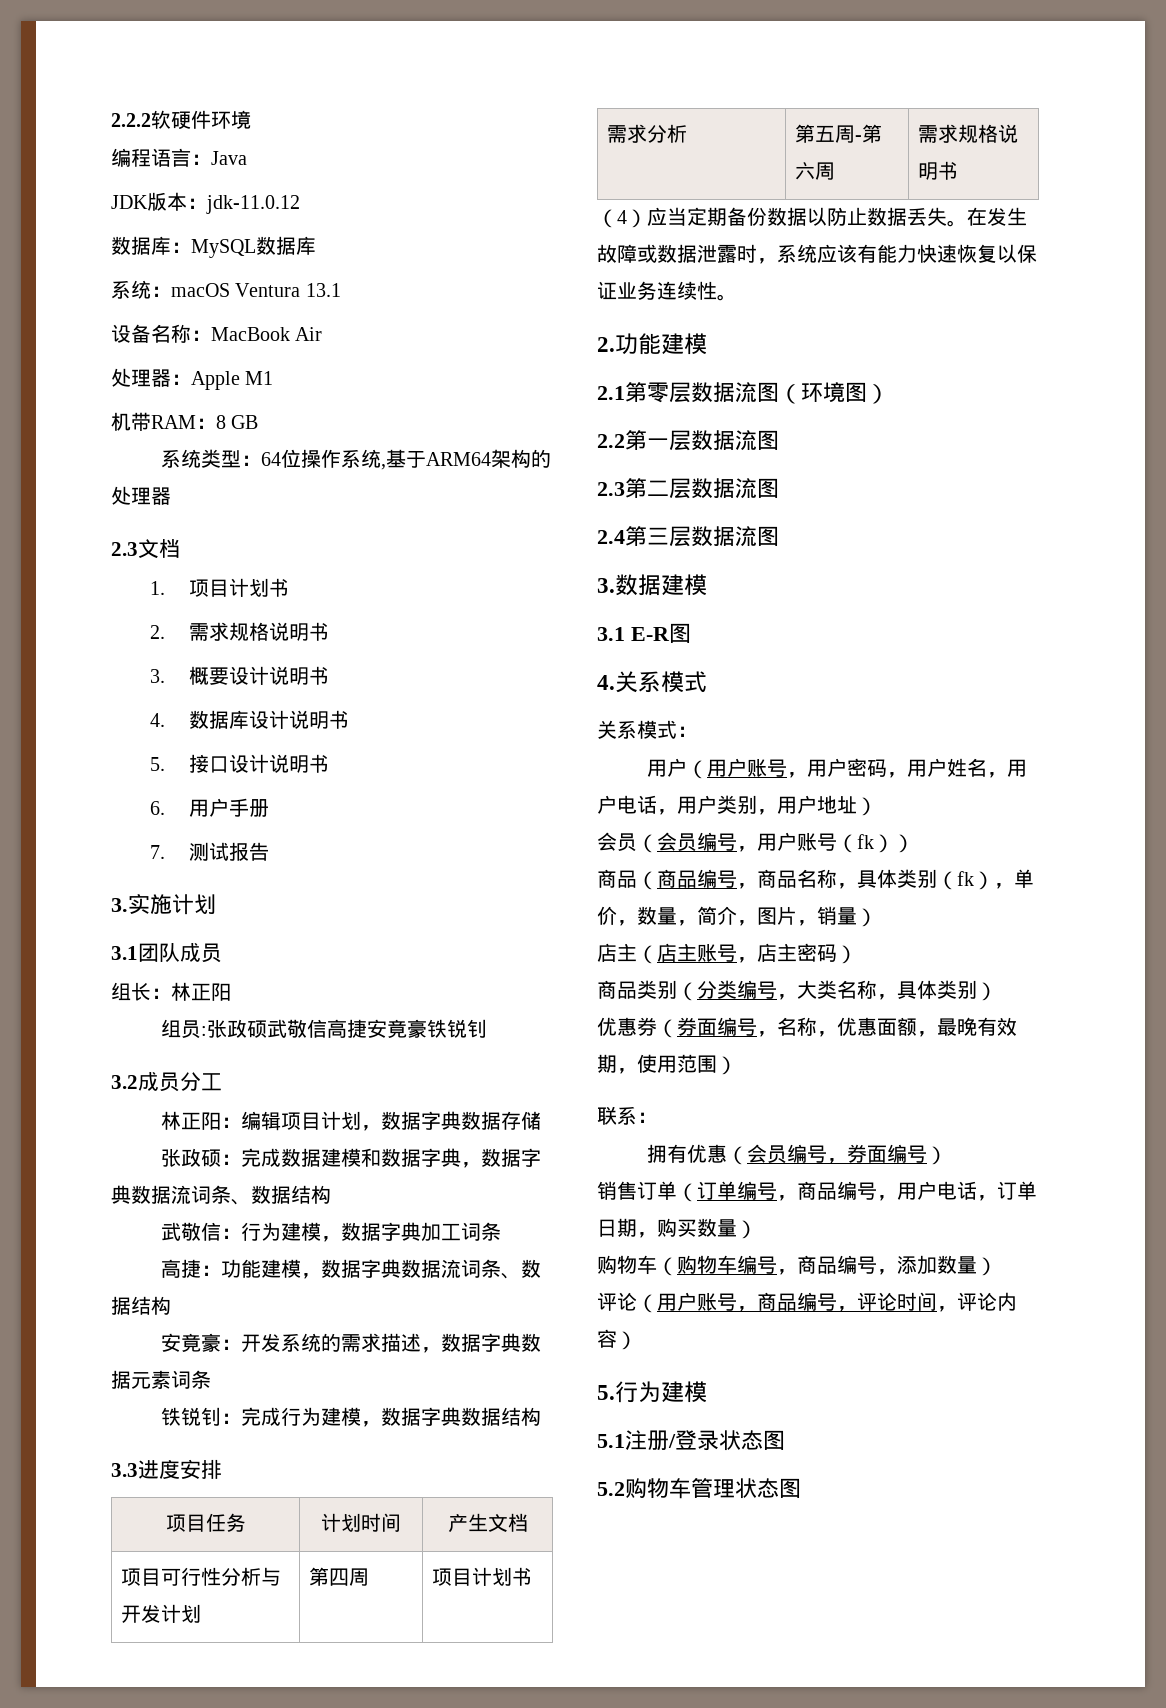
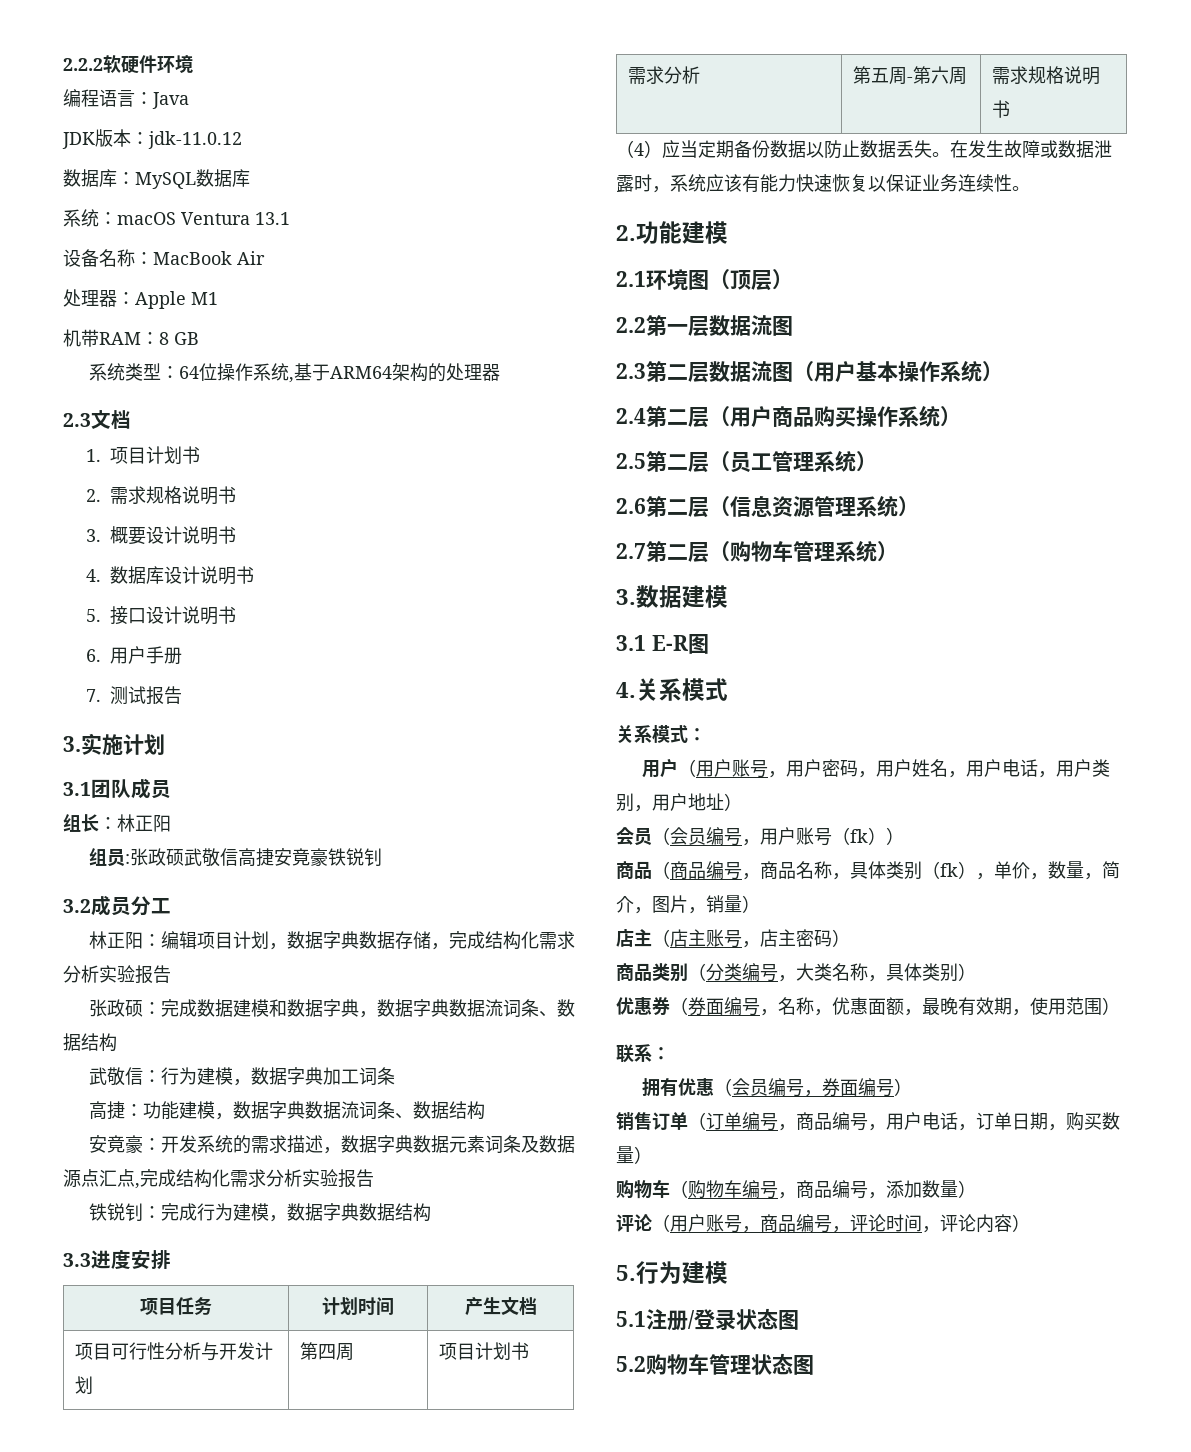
(542, 1120) none -> [430,931,575,950] [63,965,171,984] ，完成结构化需求分析实验报告
(211, 1379) none -> [520,1135,575,1153] [63,1169,374,1189] 及数据源点汇点,完成结构化需求分析实验报告
[625,382,867,404] 第零层数据流图（环境图 -> [646,269,772,291] 环境图（顶层
[597,526,779,547] // 2.4第三层数据流图 -> [793,360,1003,383] [616,405,961,428] [616,450,877,473] [616,495,919,518] [616,540,898,563] （用户基本操作系统） // 2.4第二层（用户商品购买操作系统） // 2.5第二层（员工管理系统） // 2.6第二层（信息资源管理系统） // 2.7第二层（购物车管理系统）

